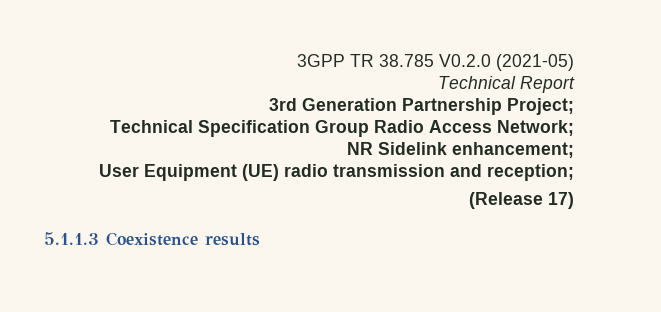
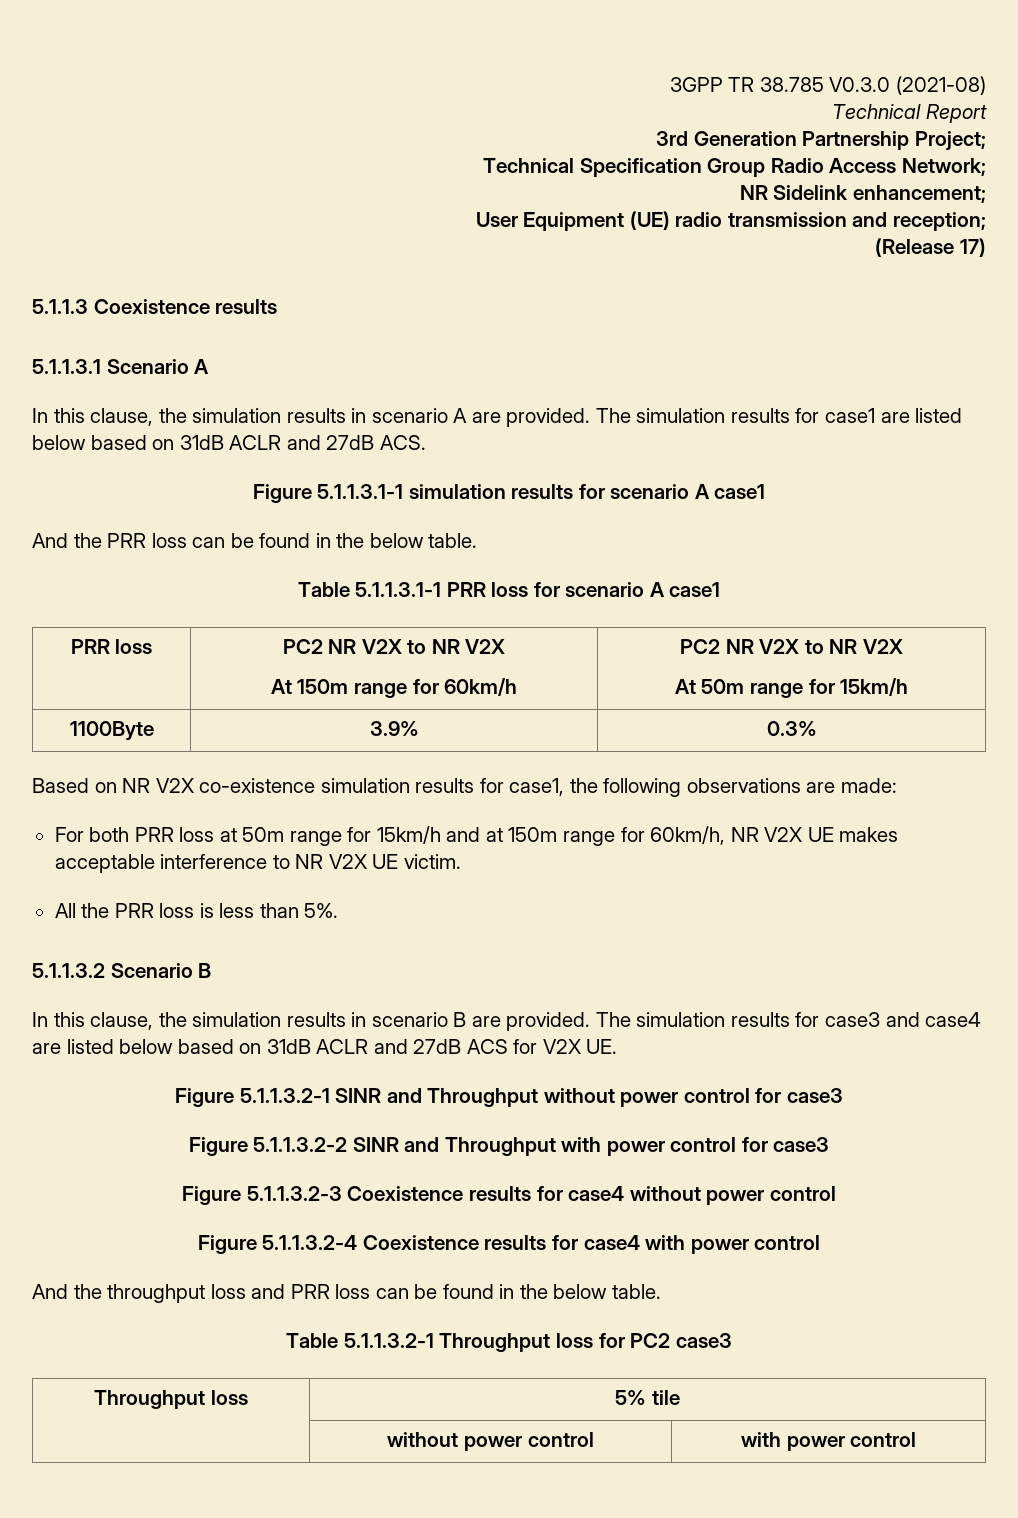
[439,54,574,71] V0.2.0 (2021-05) -> [829,76,986,95] V0.3.0 (2021-08)
(260, 239) none -> [32,359,210,374] [32,408,963,427] [32,435,426,450] [252,484,766,503] [32,533,478,548] [297,582,721,597] [70,639,153,654] [282,639,506,654] [270,678,518,698] [680,639,903,654] [674,678,909,698] [69,721,154,741] [369,721,419,736] [766,721,817,736] [32,778,897,797] [54,826,899,846] [54,854,461,873] [54,903,339,918] [32,963,212,978] [32,1012,982,1031] [32,1039,618,1054] [175,1088,843,1107] [188,1137,830,1156] [182,1186,836,1205] [197,1235,821,1254] [32,1284,661,1303] [286,1333,732,1352] [94,1390,248,1409] [615,1390,680,1405] [387,1432,594,1451] [740,1432,917,1451] // 5.1.1.3.1 Scenario A // In this clause, the simulation results in scenario A are provided. The simulation results for case1 are listed below based on 31dB ACLR and 27dB ACS. // Figure 5.1.1.3.1-1 simulation results for scenario A case1 // And the PRR loss can be found in the below table. // Table 5.1.1.3.1-1 PRR loss for scenario A case1 // PRR loss | PC2 NR V2X to NR V2X // At 150m range for 60km/h | PC2 NR V2X to NR V2X // At 50m range for 15km/h // 1100Byte | 3.9% | 0.3% // Based on NR V2X co-existence simulation results for case1, the following observations are made: // For both PRR loss at 50m range for 15km/h and at 150m range for 60km/h, NR V2X UE makes acceptable interference to NR V2X UE victim. // All the PRR loss is less than 5%. // 5.1.1.3.2 Scenario B // In this clause, the simulation results in scenario B are provided. The simulation results for case3 and case4 are listed below based on 31dB ACLR and 27dB ACS for V2X UE. // Figure 5.1.1.3.2-1 SINR and Throughput without power control for case3 // Figure 5.1.1.3.2-2 SINR and Throughput with power control for case3 // Figure 5.1.1.3.2-3 Coexistence results for case4 without power control // Figure 5.1.1.3.2-4 Coexistence results for case4 with power control // And the throughput loss and PRR loss can be found in the below table. // Table 5.1.1.3.2-1 Throughput loss for PC2 case3 // Throughput loss | 5% tile // | without power control | with power control

